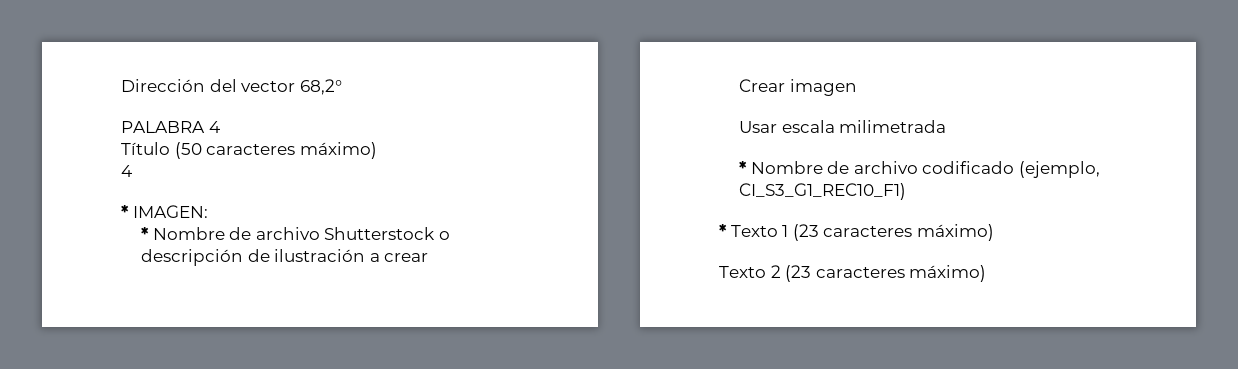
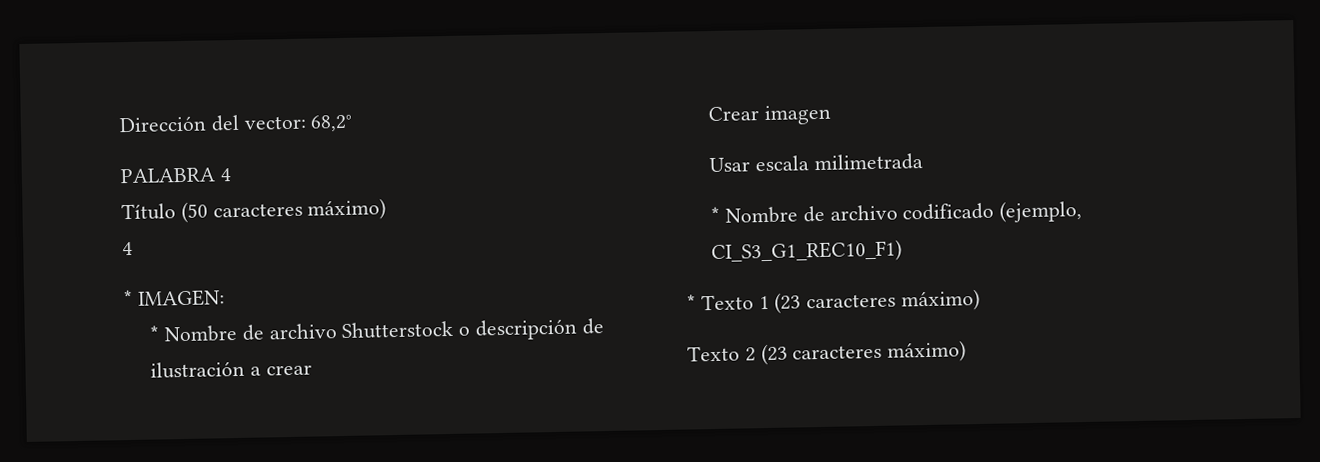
[241,81,296,92] vector -> [243,115,307,130] vector:

